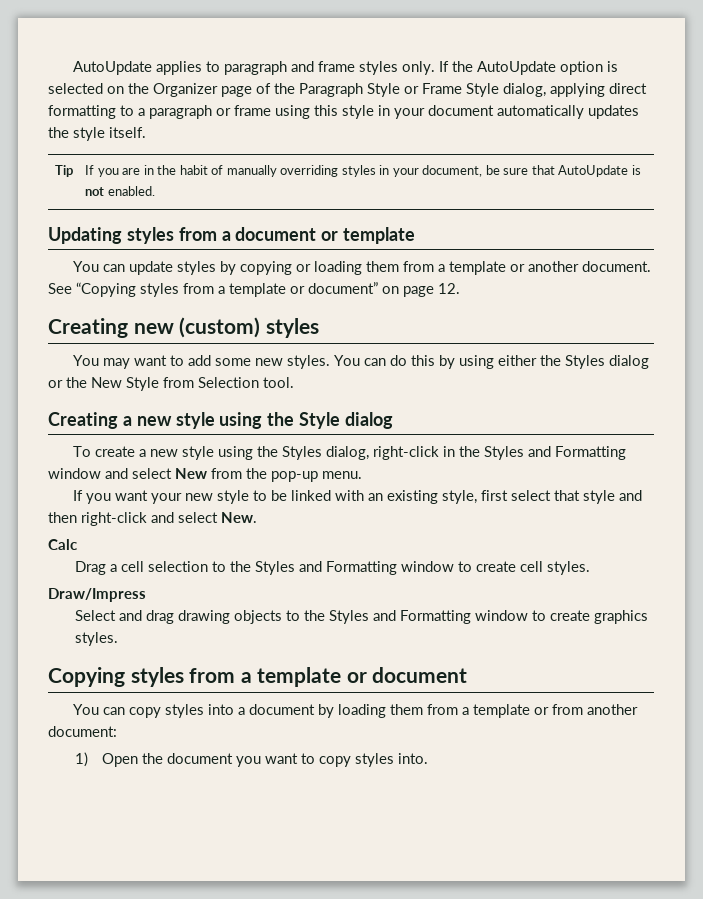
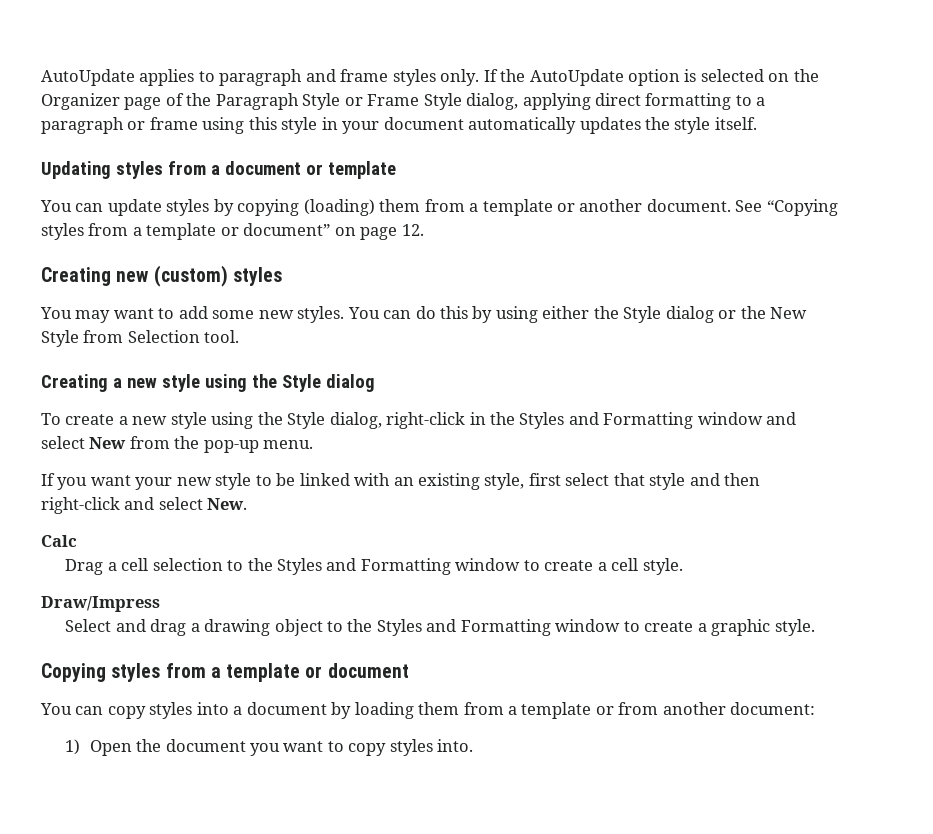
[55,165,73,177] [85,165,641,177] [85,186,155,196] // Tip | If you are in the habit of manually overriding styles in your document, be sure that AutoUpdate is not enabled. -> (757, 123) none
[296,261,363,275] or loading -> [303,199,375,216] (loading)
[565,355,606,369] Styles -> [623,306,662,323] Style
[282,446,323,460] Styles -> [287,412,326,429] Style
[520,561,591,575] cell styles. -> [597,558,683,575] a cell style.
[178,610,649,624] [75,632,119,646] drawing objects to the Styles and Formatting window to create graphics styles. -> [190,619,815,636] a drawing object to the Styles and Formatting window to create a graphic style.

